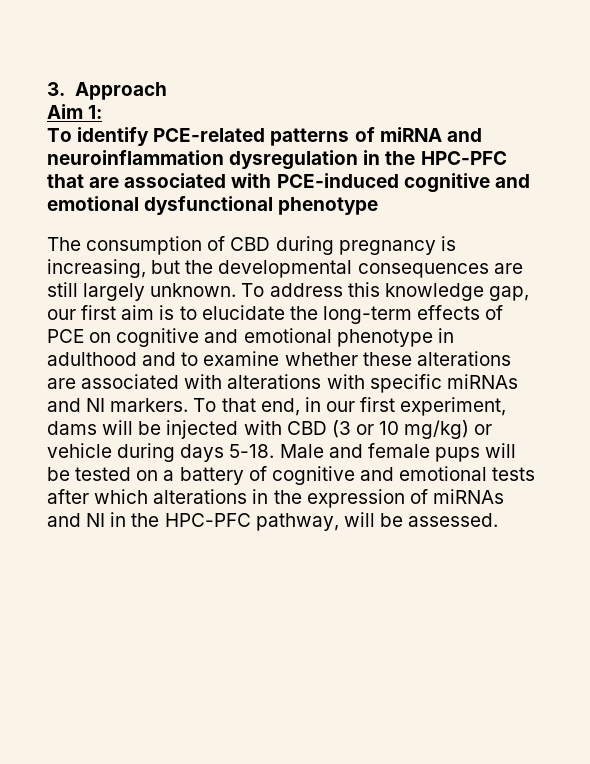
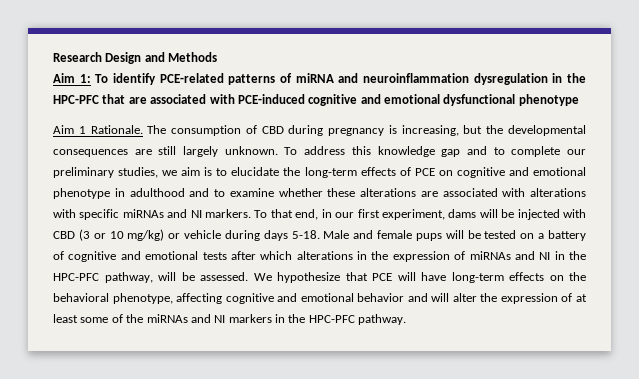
[47,82,167,100] 3. Approach -> [53,52,218,64] Research Design and Methods
(103, 112) // -> (91, 78) none
(379, 206) none -> [53,125,143,134] Aim 1 Rationale.
[488,286,529,301] [47,305,117,320] gap, our first -> [441,146,586,157] [53,167,178,178] gap and to complete our preliminary studies, we
(499, 520) none -> [253,272,586,283] [53,293,588,304] [53,314,407,325] We hypothesize that PCE will have long-term effects on the behavioral phenotype, affecting cognitive and emotional behavior and will alter the expression of at least some of the miRNAs and NI markers in the HPC-PFC pathway.

